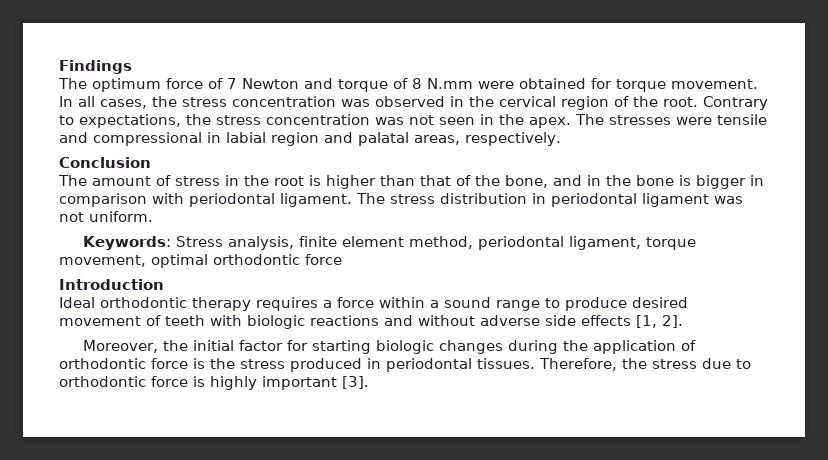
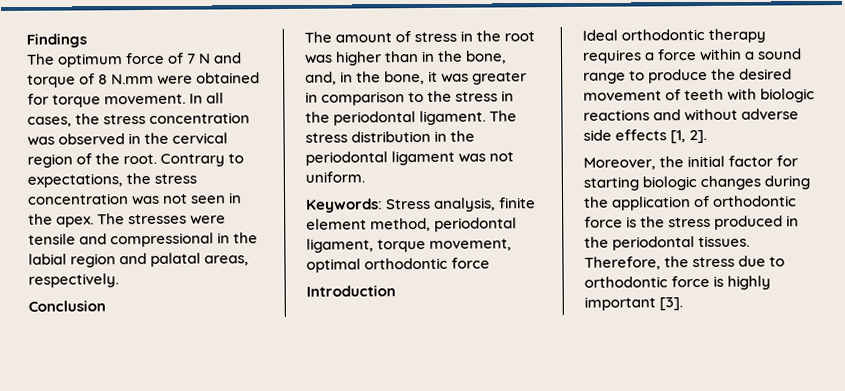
[242,78,299,89] Newton -> [198,53,212,64] N
(221, 137) none -> [233,232,259,244] the
[309,175,321,186] is -> [304,54,333,64] was
[420,175,764,189] [59,193,184,207] that of the bone, and in the bone is bigger in comparison with -> [421,50,508,64] [305,70,528,85] [305,90,515,106] [305,111,330,123] in the bone, and, in the bone, it was greater in comparison to the stress in the
(546, 198) none -> [450,130,476,142] the
(627, 304) none -> [711,68,737,80] the
(381, 363) none -> [584,236,609,248] the

